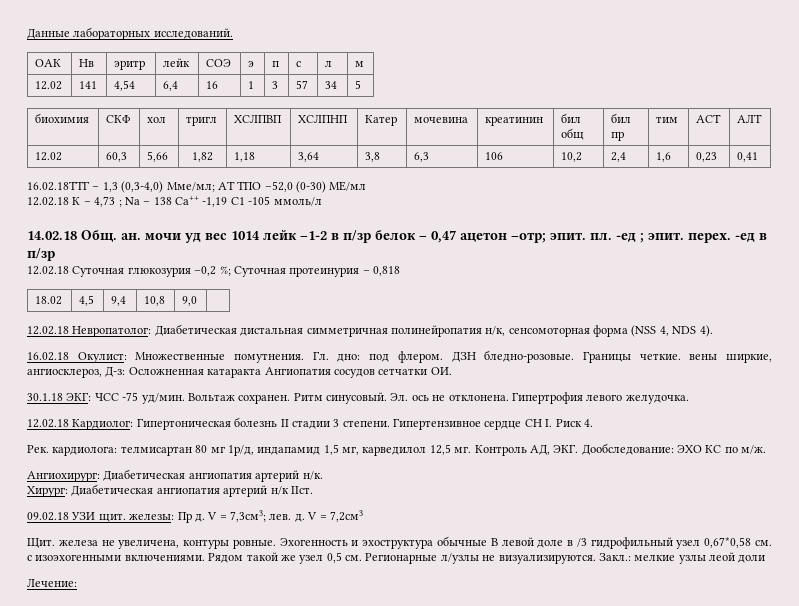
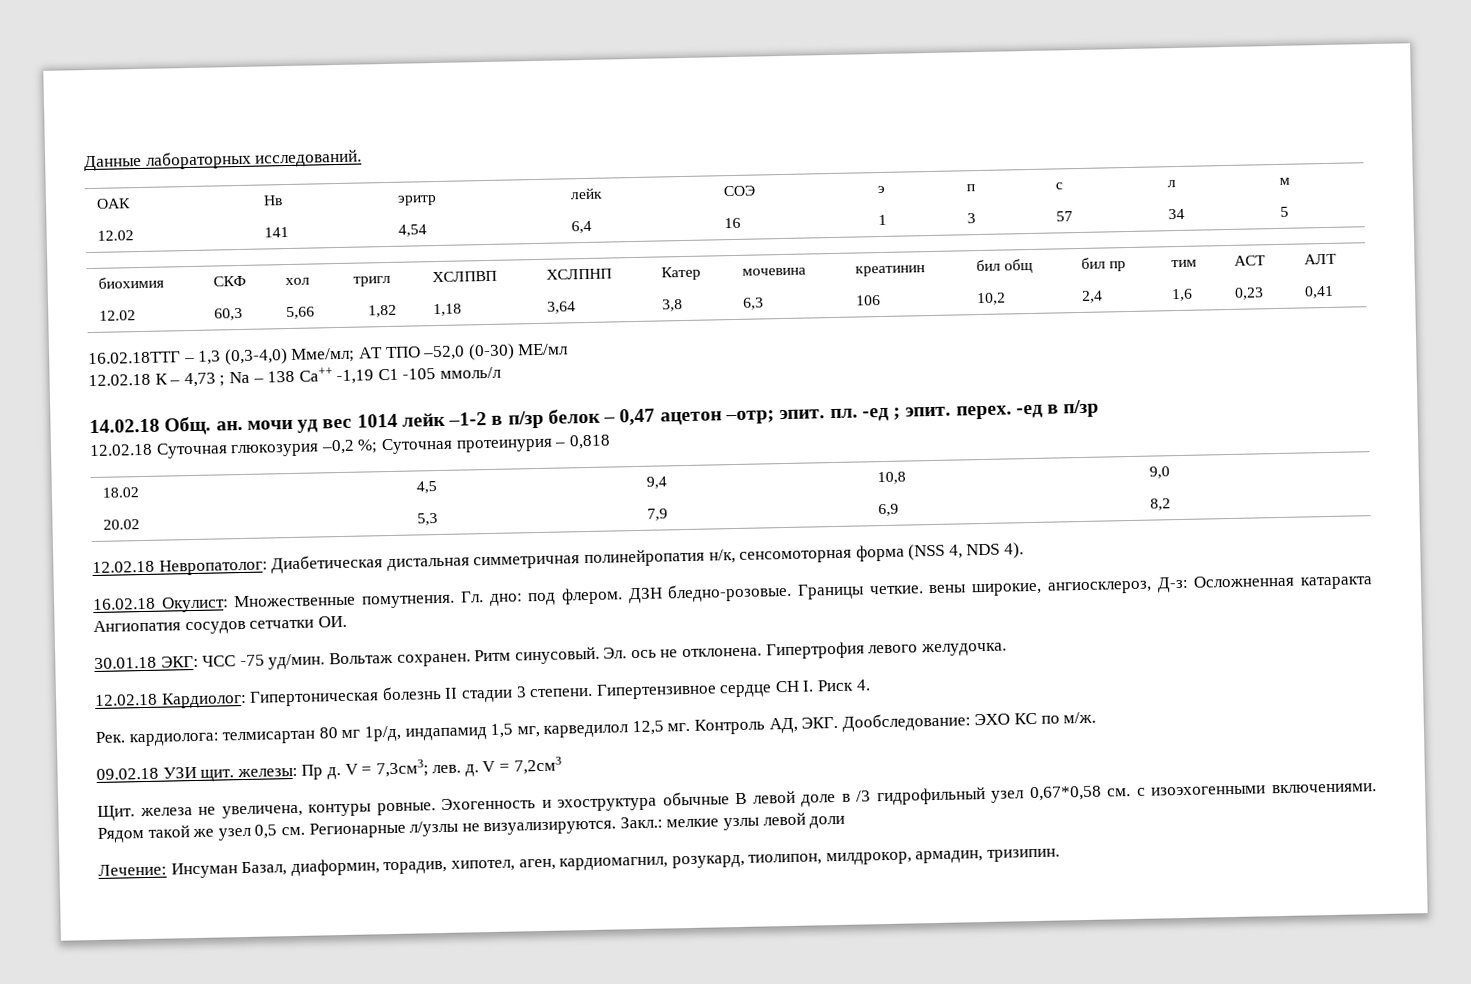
(198, 301) | -> [102,519,140,530] [416,513,438,526] [646,508,668,521] [877,503,899,517] [1149,498,1171,511] // 20.02 | 5,3 | 7,9 | 6,9 | 8,2
[726,353,773,363] ширкие, -> [971,582,1043,597] широкие,
[27,393,63,401] 30.1.18 -> [94,656,157,670] 30.01.18
[27,469,323,482] [27,484,313,497] // Ангиохирург: Диабетическая ангиопатия артерий н/к. // Хирург: Диабетическая ангиопатия артерий н/к IIcт. -> (1097, 717) none
[709,552,735,561] леой -> [762,812,806,826] левой
(77, 582) none -> [170,848,1061,879] Инсуман Базал, диаформин, торадив, хипотел, аген, кардиомагнил, розукард, тиолипон, милдрокор, армадин, тризипин.

